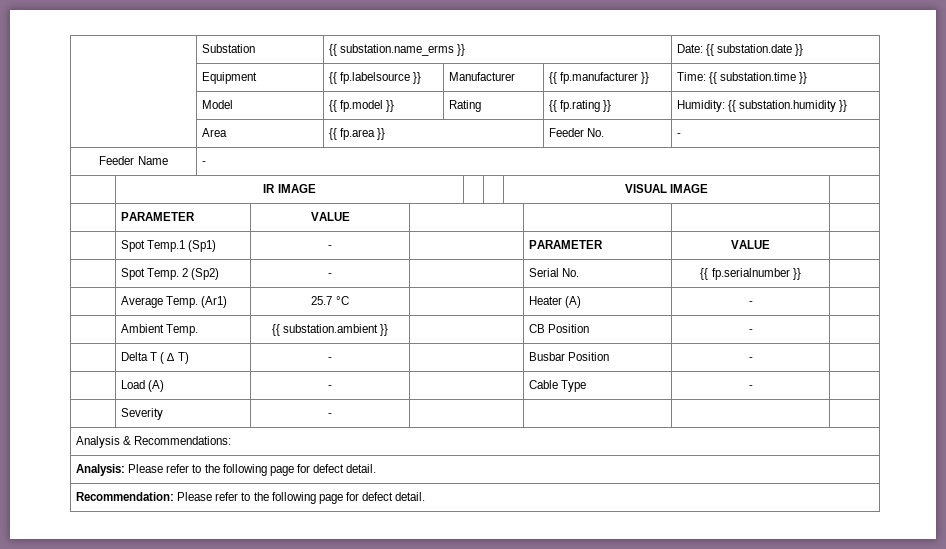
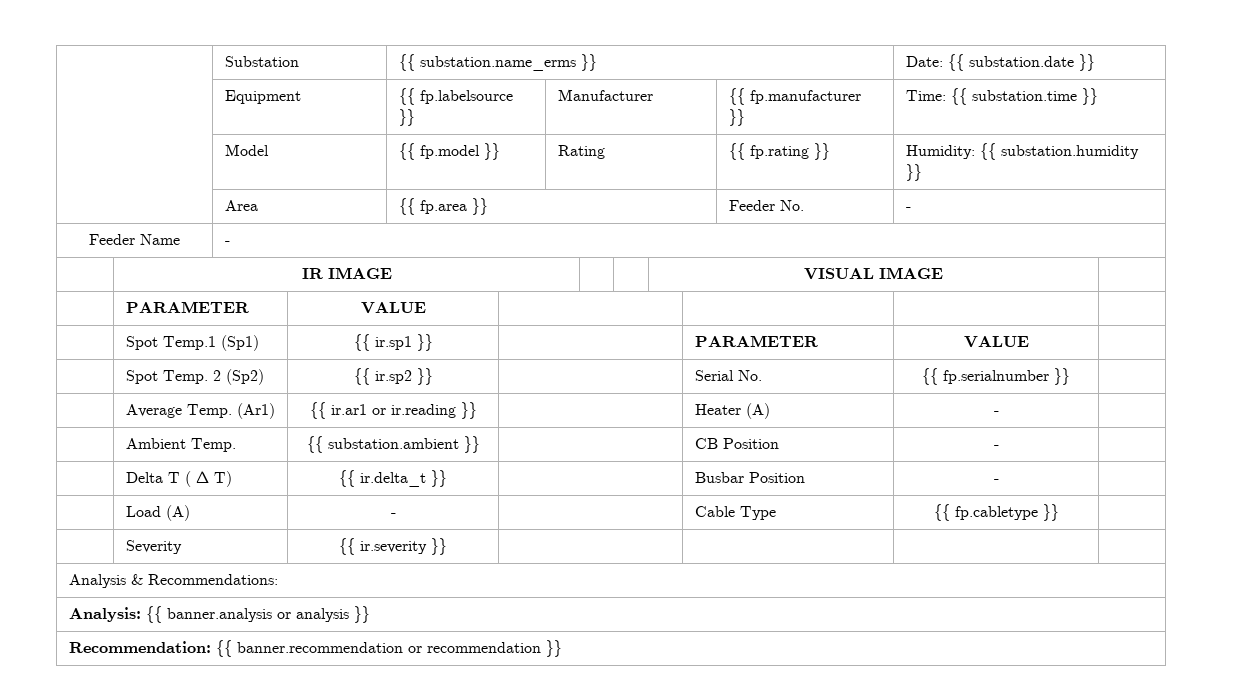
[328,245,332,249] - -> [353,334,433,351] {{ ir.sp1 }}
[328,273,332,277] - -> [353,368,433,385] {{ ir.sp2 }}
[311,296,349,305] 25.7 °C -> [309,402,477,419] {{ ir.ar1 or ir.reading }}
[328,357,332,361] - -> [339,470,448,487] {{ ir.delta_t }}
[748,385,753,389] [121,408,164,420] [328,413,332,417] [76,436,232,448] [76,464,377,476] [76,492,426,504] - | // | Severity | - | | | | // Analysis & Recommendations: // Analysis: Please refer to the following page for defect detail. // Recommendation: Please refer to the following page for defect detail. -> [933,504,1059,521] [125,540,182,554] [339,538,448,555] [68,574,278,588] [68,606,370,623] [68,640,562,657] {{ fp.cabletype }} | // | Severity | {{ ir.severity }} | | | | // Analysis & Recommendations: // Analysis: {{ banner.analysis or analysis }} // Recommendation: {{ banner.recommendation or recommendation }}

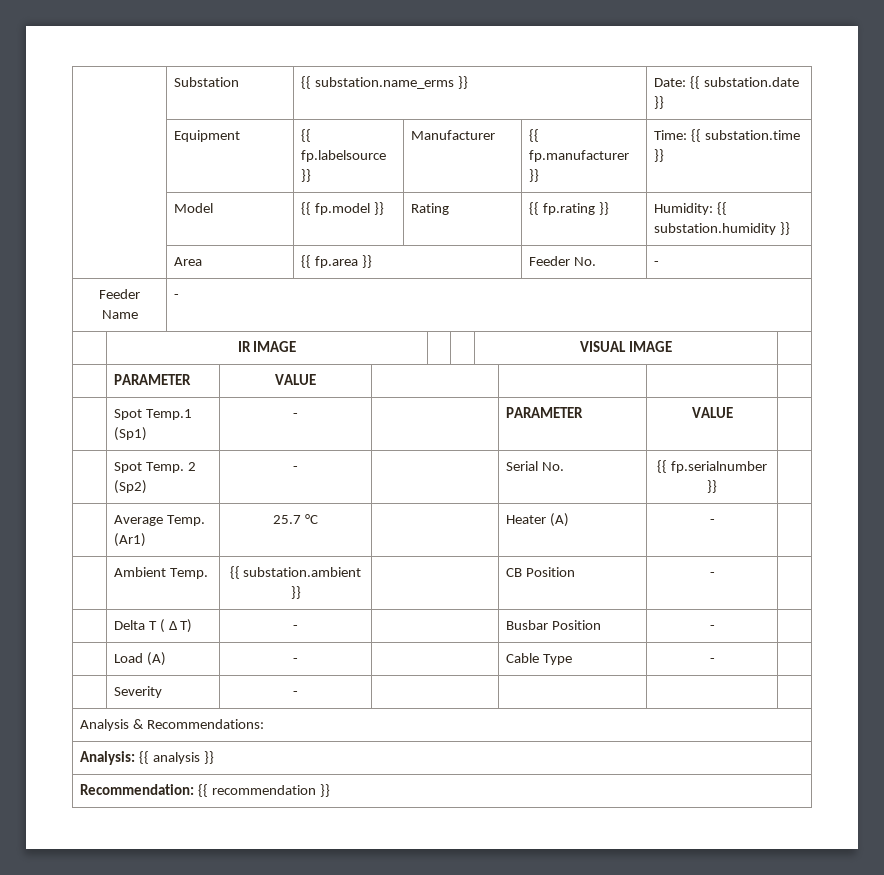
[353,334,433,351] {{ ir.sp1 }} -> [293,413,298,418] -
[353,368,433,385] {{ ir.sp2 }} -> [293,466,298,471] -
[309,402,477,419] {{ ir.ar1 or ir.reading }} -> [273,514,318,524] 25.7 °C
[339,470,448,487] {{ ir.delta_t }} -> [293,625,298,630] -
[933,504,1059,521] [125,540,182,554] [339,538,448,555] {{ fp.cabletype }} | // | Severity | {{ ir.severity }} -> [709,658,715,663] [113,686,162,698] [293,691,298,696] - | // | Severity | -
[166,608,291,622] banner.analysis or -> (149, 757) none
[236,642,422,653] banner.recommendation or -> (208, 790) none

